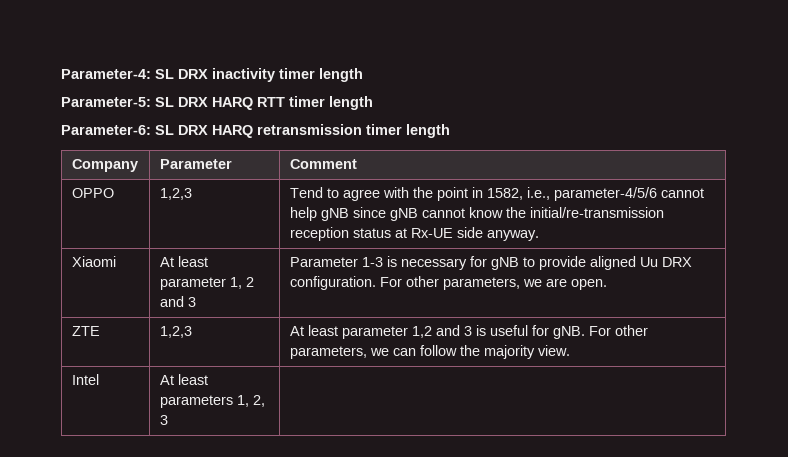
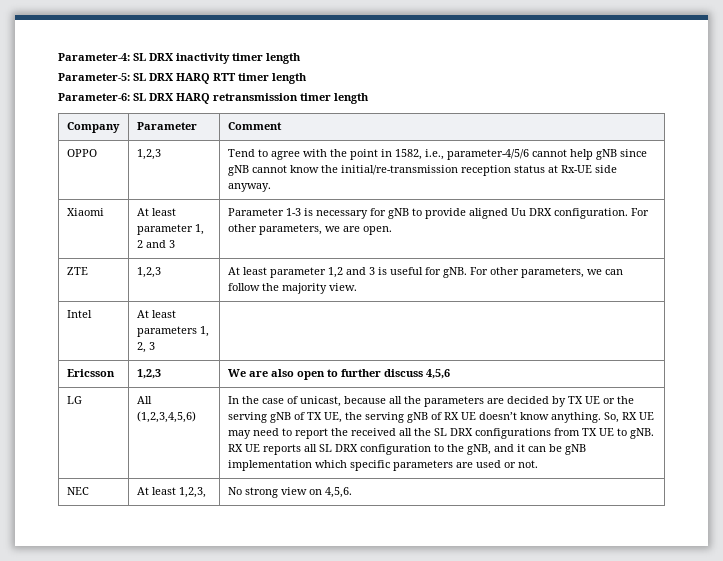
(168, 420) none -> [66,369,115,377] [136,369,161,379] [227,369,450,380] [66,396,82,404] [136,396,152,404] [136,411,196,423] [227,396,634,407] [227,412,654,423] [227,428,654,439] [227,444,586,455] [227,460,538,471] [66,487,89,495] [136,487,206,498] [227,487,352,498] // Ericsson | 1,2,3 | We are also open to further discuss 4,5,6 // LG | All (1,2,3,4,5,6) | In the case of unicast, because all the parameters are decided by TX UE or the serving gNB of TX UE, the serving gNB of RX UE doesn’t know anything. So, RX UE may need to report the received all the SL DRX configurations from TX UE to gNB. RX UE reports all SL DRX configuration to the gNB, and it can be gNB implementation which specific parameters are used or not. // NEC | At least 1,2,3, | No strong view on 4,5,6.

